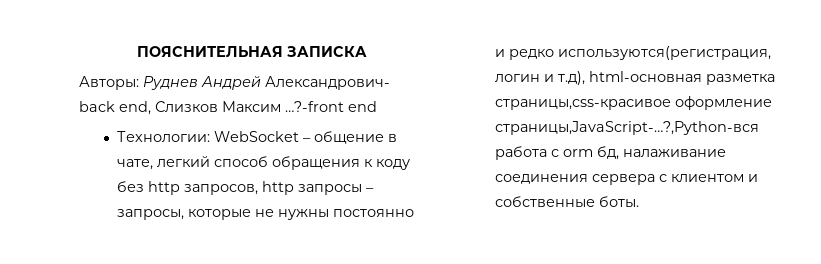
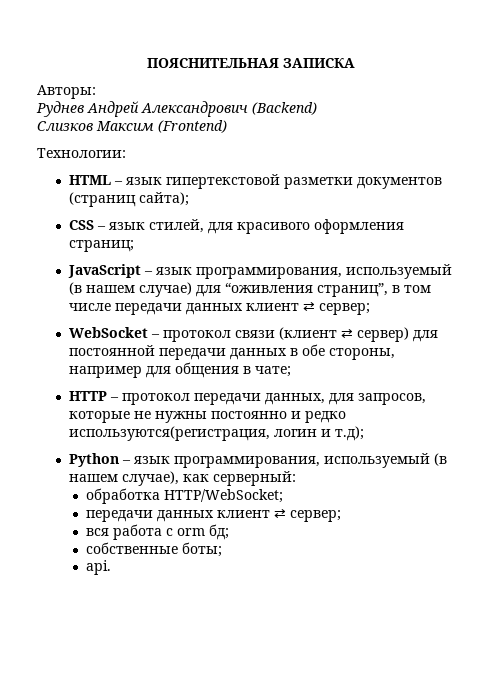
(139, 83) none -> (96, 92) //
[265,76,390,90] [79,101,377,115] [117,131,398,144] [117,156,411,170] [117,181,375,195] [117,209,185,220] Александрович- back end, Слизков Максим …?-front end // Технологии: WebSocket – общение в чате, легкий способ обращения к коду без http запросов, http запросы – запросы, -> [141,101,317,117] [37,120,227,133] [37,148,126,158] [69,174,443,189] [69,192,190,207] [69,219,405,234] [69,240,135,252] [68,264,453,279] [69,282,432,297] [69,302,371,315] [69,327,439,342] [69,344,396,360] [69,362,292,378] [69,391,427,405] Александрович (Backend) // Слизков Максим (Frontend) // Технологии: // HTML – язык гипертекстовой разметки документов (страниц сайта); // CSS – язык стилей, для красивого оформления страниц; // JavaScript – язык программирования, используемый (в нашем случае) для “оживления страниц”, в том числе передачи данных клиент ⇄ сервер; // WebSocket – протокол связи (клиент ⇄ сервер) для постоянной передачи данных в обе стороны, например для общения в чате; // HTTP – протокол передачи данных, для запросов,
[558,71,776,85] [495,96,773,110] [495,121,760,135] [495,146,727,160] [495,174,759,185] [495,196,640,208] т.д), html-основная разметка страницы,css-красивое оформление страницы,JavaScript-…?,Python-вся работа с orm бд, налаживание соединения сервера с клиентом и собственные боты. -> [335,426,365,441] [69,453,448,468] [69,471,297,486] [85,488,283,504] [85,509,341,522] [85,524,229,540] [85,542,222,557] [85,560,111,575] т.д); // Python – язык программирования, используемый (в нашем случае), как серверный: // обработка HTTP/WebSocket; // передачи данных клиент ⇄ сервер; // вся работа с orm бд; // собственные боты; // api.

